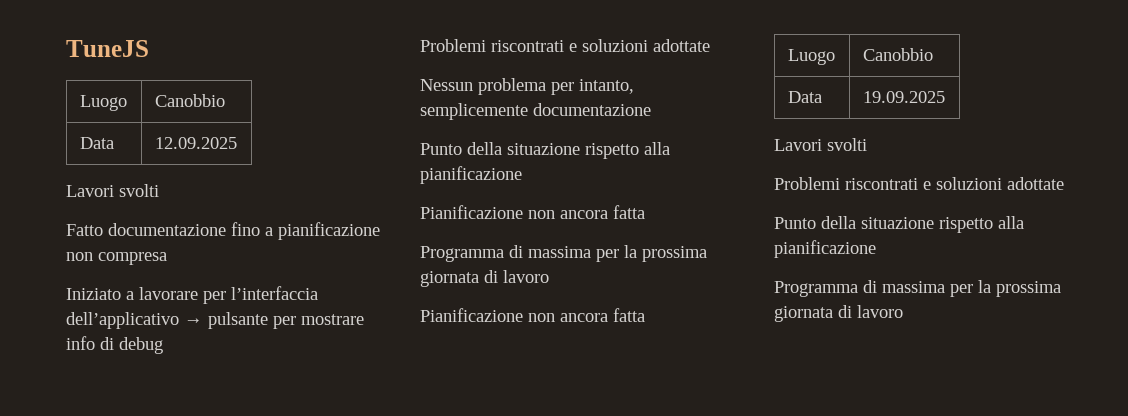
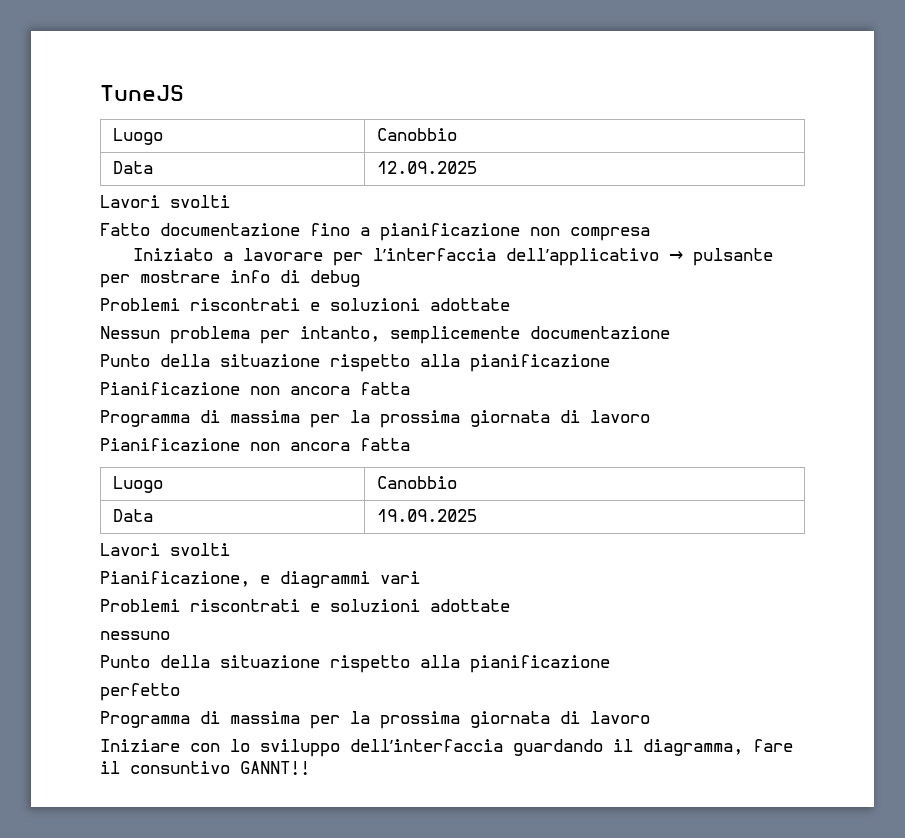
[774,177,1064,190] [774,216,1024,233] [774,240,876,258] [774,280,1061,297] [774,305,903,322] // Problemi riscontrati e soluzioni adottate // Punto della situazione rispetto alla pianificazione // Programma di massima per la prossima giornata di lavoro -> [100,571,420,588] [100,599,510,612] [100,631,170,640] [100,655,610,673] [100,683,180,701] [100,711,650,729] [100,739,793,757] [100,761,310,776] // Pianificazione, e diagrammi vari // Problemi riscontrati e soluzioni adottate // nessuno // Punto della situazione rispetto alla pianificazione // perfetto // Programma di massima per la prossima giornata di lavoro // Iniziare con lo sviluppo dell’interfaccia guardando il diagramma, fare il consuntivo GANNT!!

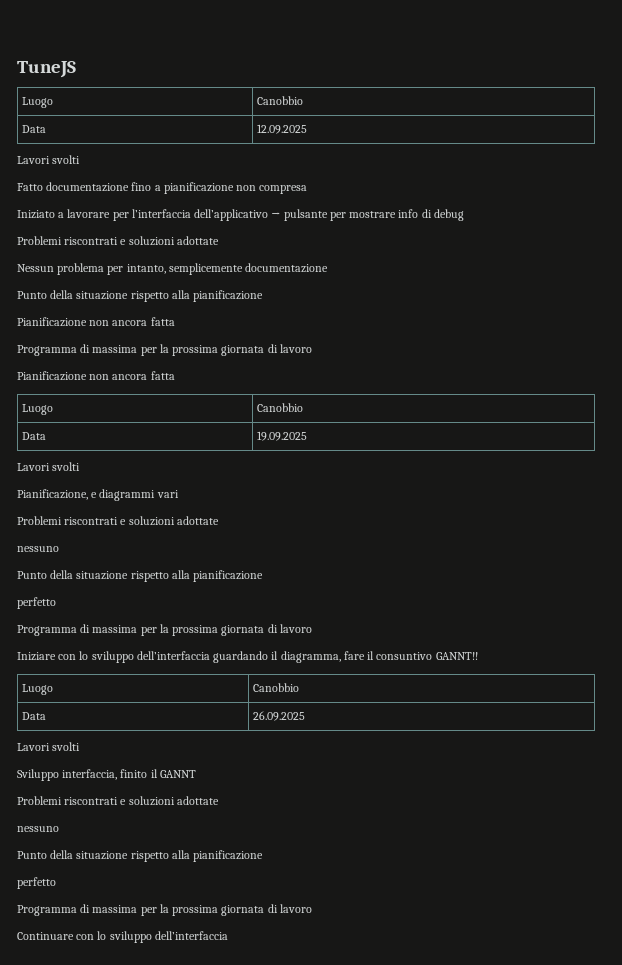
(310, 768) none -> [22,684,54,695] [253,683,300,692] [22,712,47,720] [253,711,306,721] [17,742,81,751] [17,769,196,781] [17,796,219,806] [17,826,59,832] [17,850,264,862] [17,877,56,889] [17,904,312,916] [17,931,228,943] // Luogo | Canobbio // Data | 26.09.2025 // Lavori svolti // Sviluppo interfaccia, finito il GANNT // Problemi riscontrati e soluzioni adottate // nessuno // Punto della situazione rispetto alla pianificazione // perfetto // Programma di massima per la prossima giornata di lavoro // Continuare con lo sviluppo dell’interfaccia

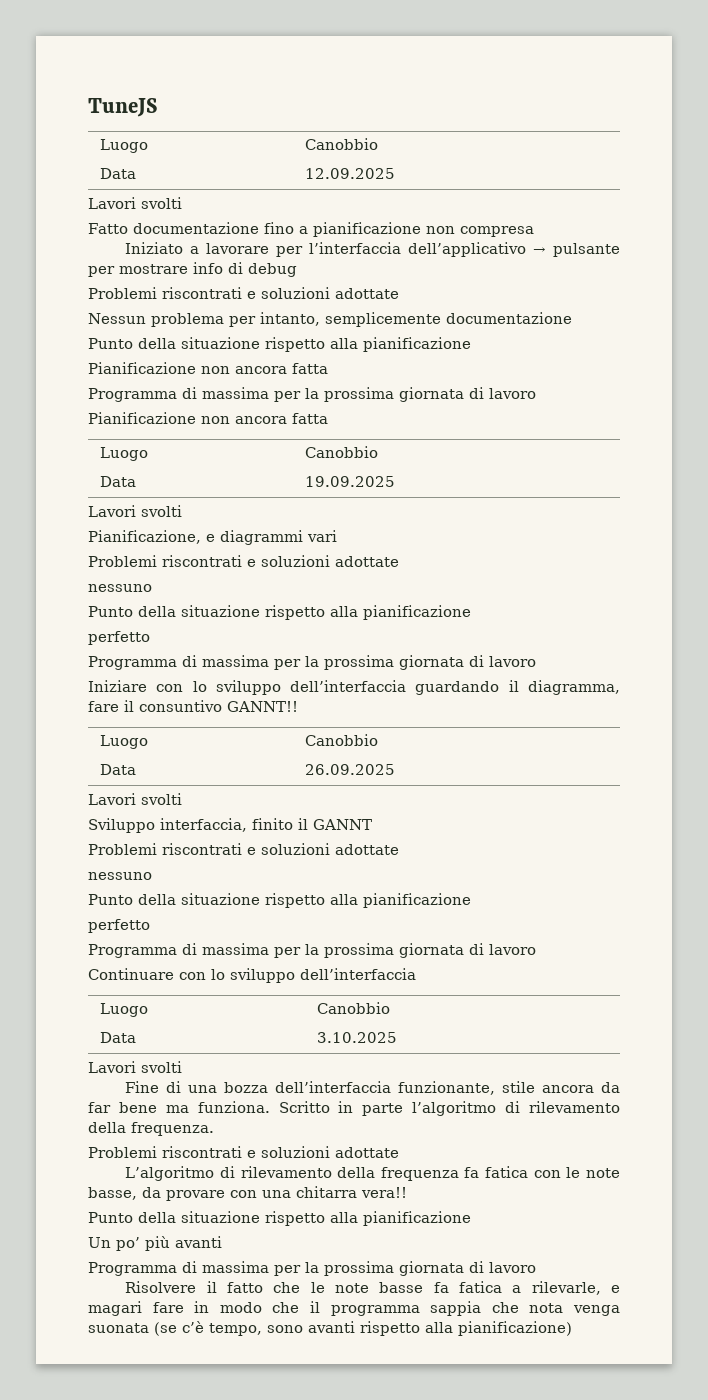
(228, 935) none -> [99,1003,148,1017] [316,1002,390,1014] [99,1032,136,1043] [316,1032,397,1043] [88,1061,182,1073] [125,1081,620,1095] [88,1101,621,1116] [88,1122,214,1136] [88,1146,399,1158] [125,1166,620,1181] [88,1186,407,1201] [88,1211,471,1226] [88,1236,222,1251] [88,1261,536,1276] [125,1281,621,1295] [88,1301,620,1316] [88,1321,572,1336] // Luogo | Canobbio // Data | 3.10.2025 // Lavori svolti // Fine di una bozza dell’interfaccia funzionante, stile ancora da far bene ma funziona. Scritto in parte l’algoritmo di rilevamento della frequenza. // Problemi riscontrati e soluzioni adottate // L’algoritmo di rilevamento della frequenza fa fatica con le note basse, da provare con una chitarra vera!! // Punto della situazione rispetto alla pianificazione // Un po’ più avanti // Programma di massima per la prossima giornata di lavoro // Risolvere il fatto che le note basse fa fatica a rilevarle, e magari fare in modo che il programma sappia che nota venga suonata (se c’è tempo, sono avanti rispetto alla pianificazione)

